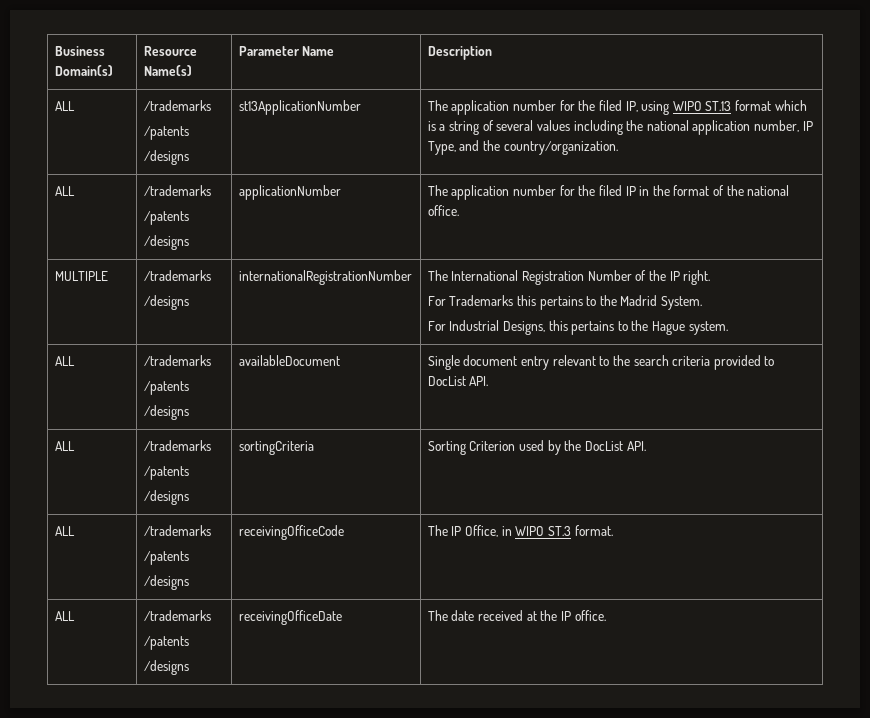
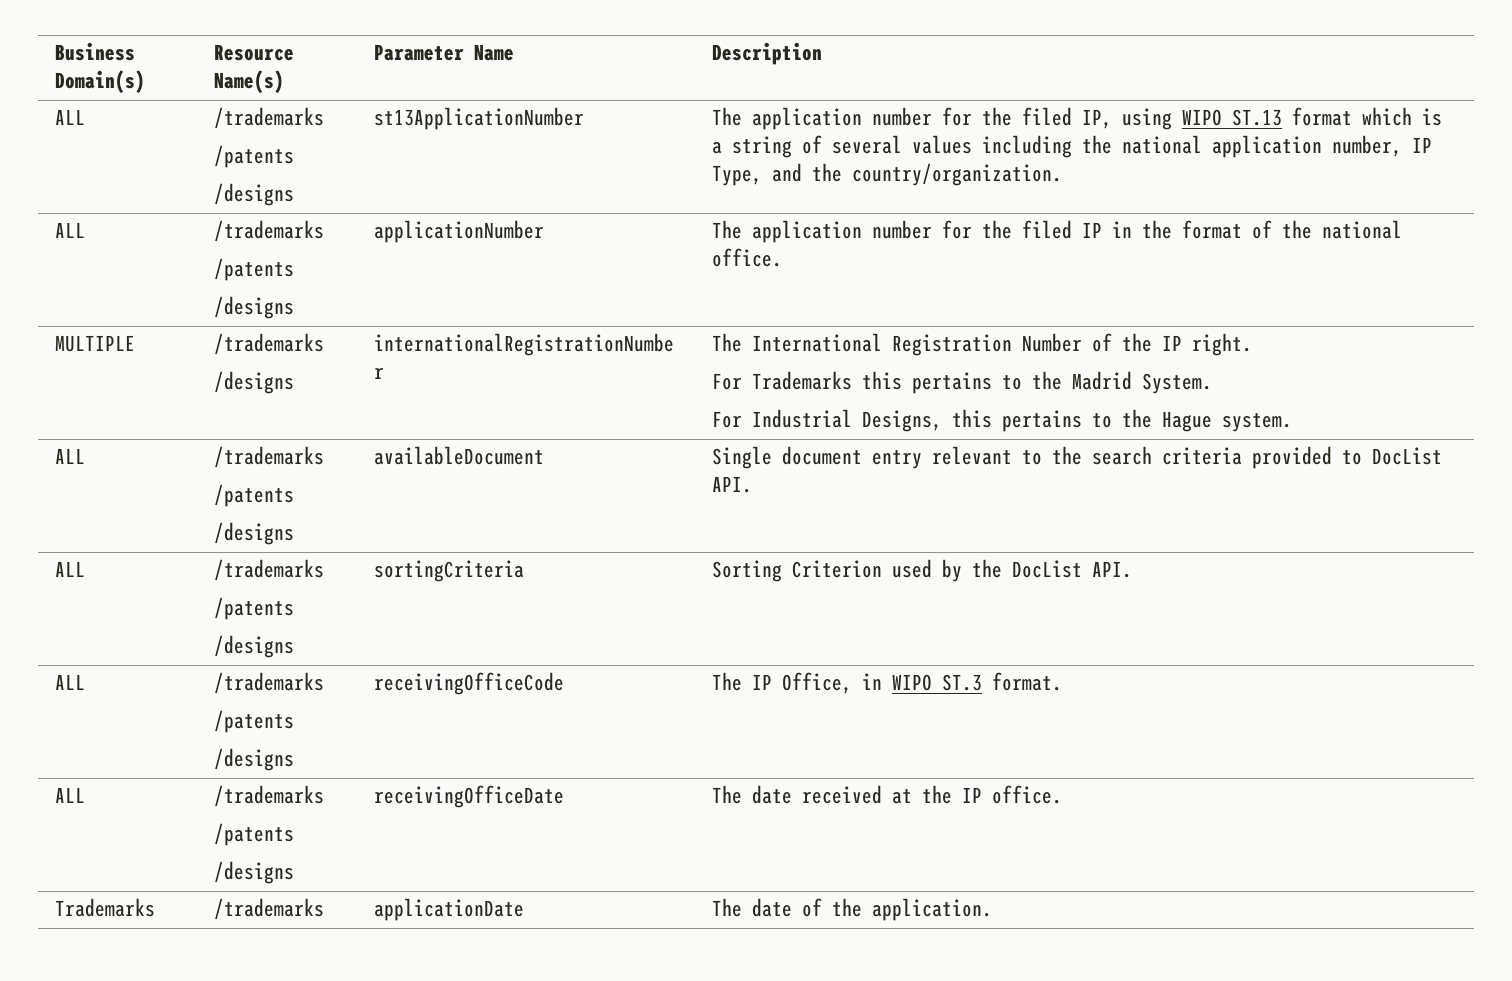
(606, 615) none -> [54,898,155,917] [213,898,324,920] [373,898,524,921] [711,898,992,921] // Trademarks | /trademarks | applicationDate | The date of the application.

